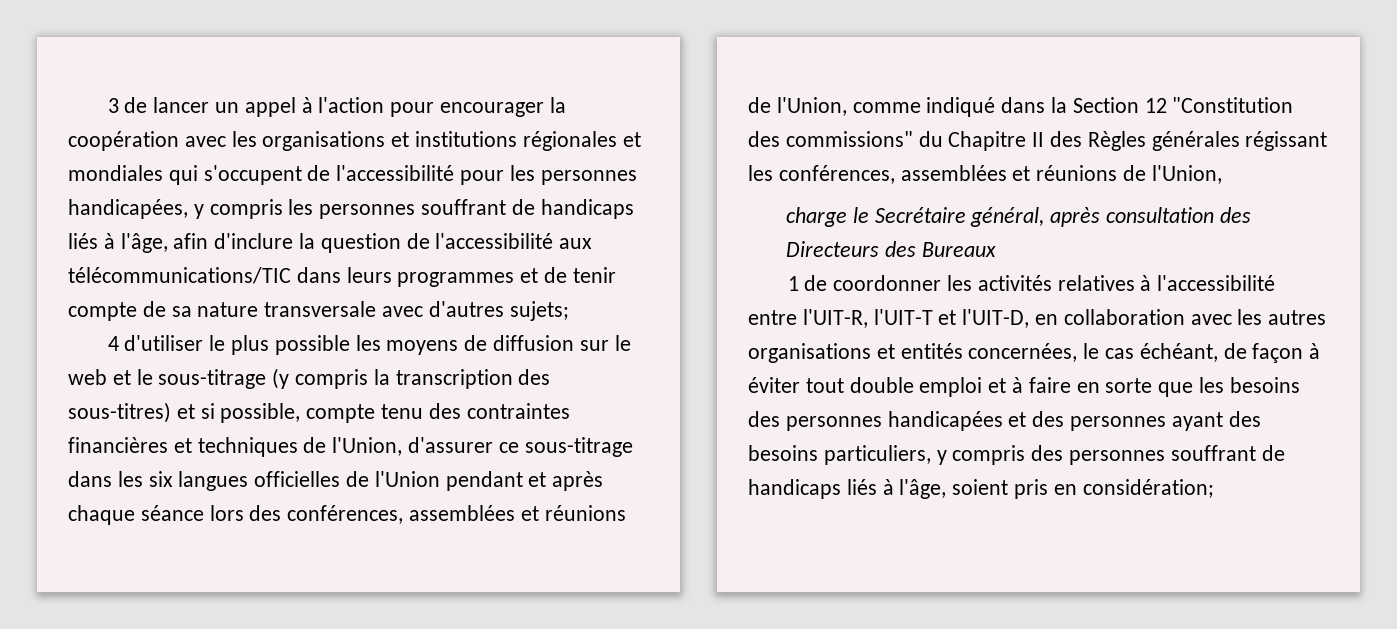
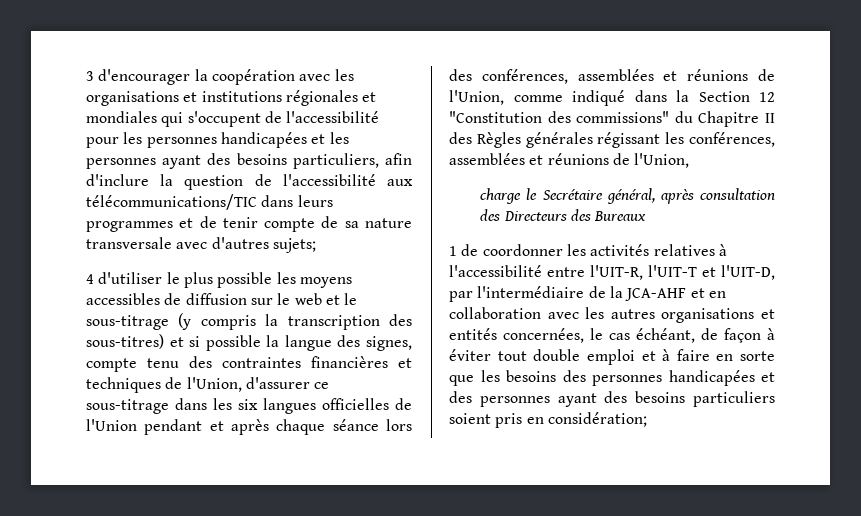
[124,97,545,117] de lancer un appel à l'action pour encourager -> [98,69,191,85] d'encourager
[68,199,634,219] [68,233,168,253] handicapées, y compris les personnes souffrant de handicaps liés à l'âge, -> [220,132,349,148] [86,153,379,169] handicapées et les personnes ayant des besoins particuliers,
(459, 347) none -> [86,293,160,305] accessibles
[220,403,301,423] possible, -> [205,335,412,351] possible la langue des signes,
(1030, 318) none -> [449,286,705,302] par l'intermédiaire de la JCA-AHF et
[823,445,1285,465] [748,479,947,499] particuliers, y compris des personnes souffrant de handicaps liés à l'âge, -> [693,391,775,407] particuliers

